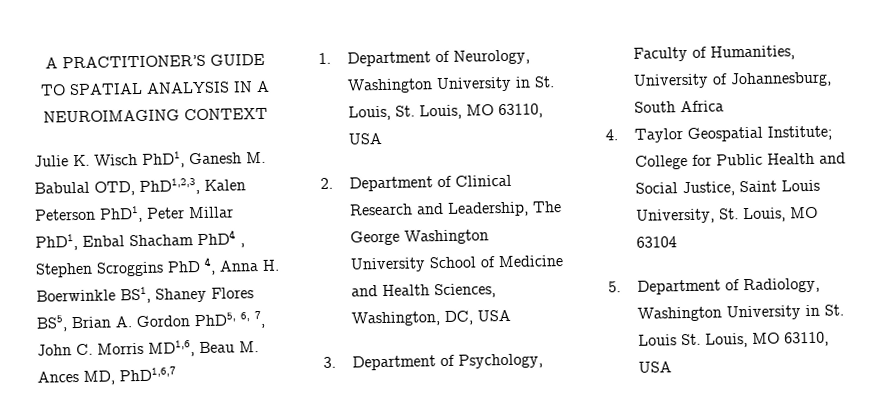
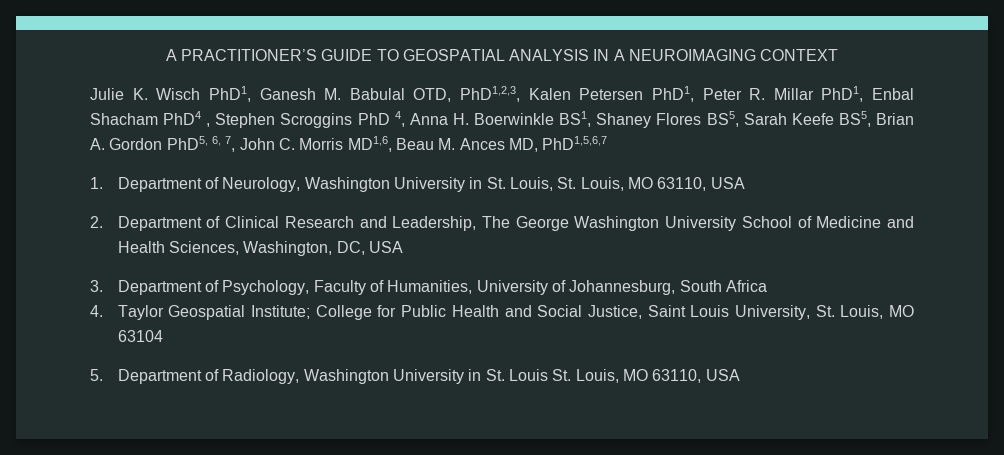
[69,82,143,96] SPATIAL -> [402,49,505,61] GEOSPATIAL
[34,208,96,221] Peterson -> [579,88,644,100] Petersen
(185, 213) none -> [749,88,766,100] R.
(67, 323) none -> [743,111,871,127] Sarah Keefe BS5,
[119,366,176,382] PhD1,6,7 -> [542,136,608,150] PhD1,5,6,7

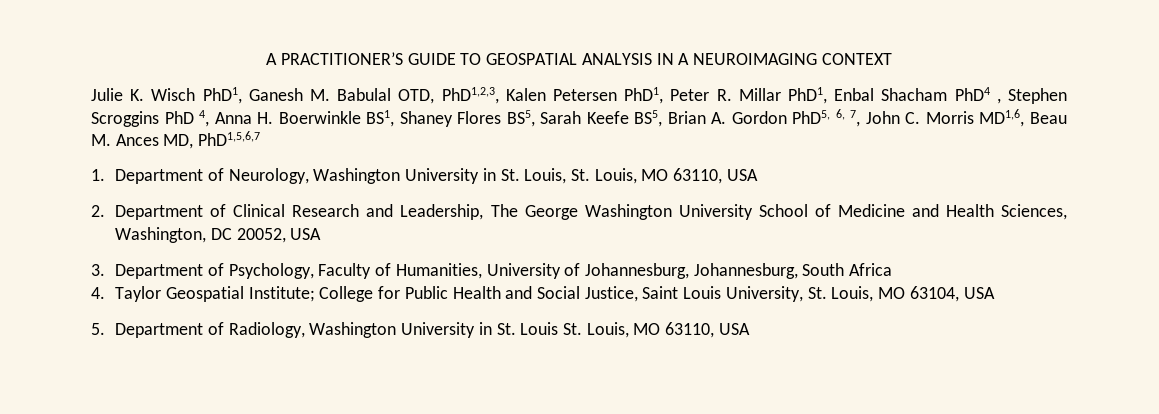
[336,241,365,255] DC, -> [210,228,286,243] DC 20052,
(676, 287) none -> [693,263,798,279] Johannesburg,
[117,330,163,342] 63104 -> [909,286,995,302] 63104, USA

